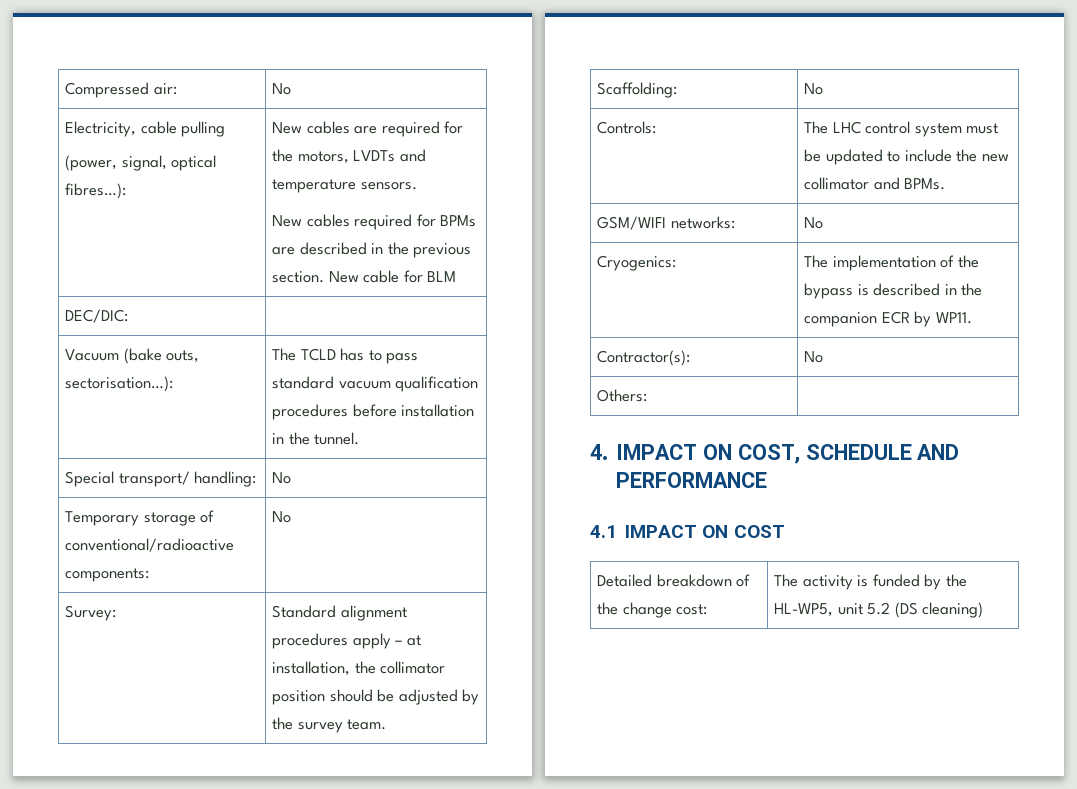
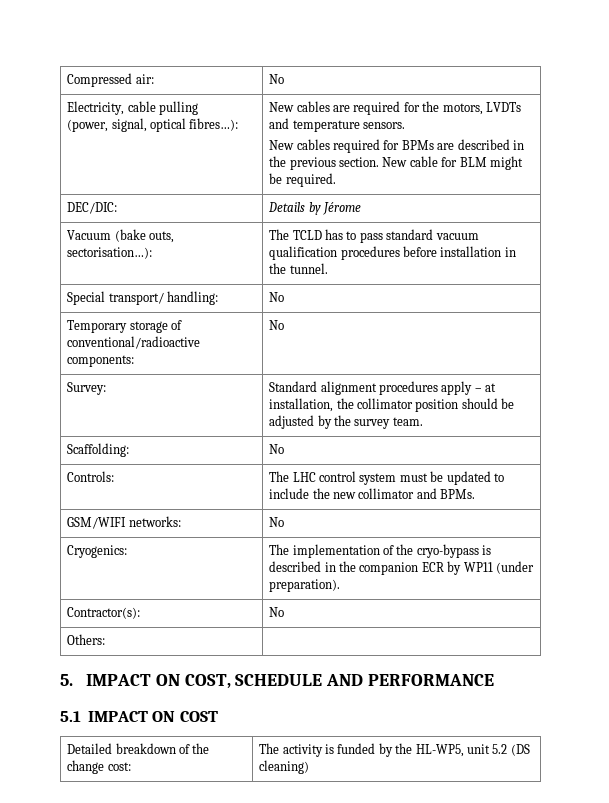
[65,309,129,323] // DEC/DIC: | -> [489,156,523,170] [269,173,336,187] [67,202,118,214] [268,202,362,215] might be required. // DEC/DIC: | Details by Jérome
[804,283,854,299] bypass -> [416,544,479,558] cryo-bypass
[935,312,972,324] WP11. -> [463,561,534,574] [269,579,341,592] WP11 (under preparation).
[590,444,608,460] 4. -> [60,674,73,686] 5.
[590,525,617,538] 4.1 -> [60,711,81,722] 5.1

